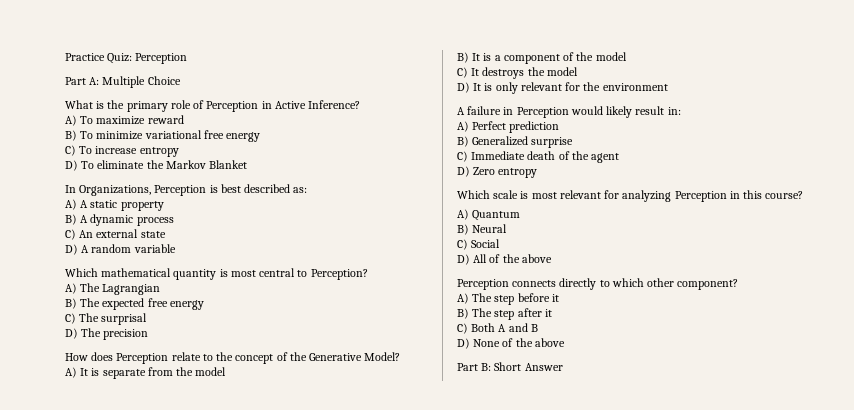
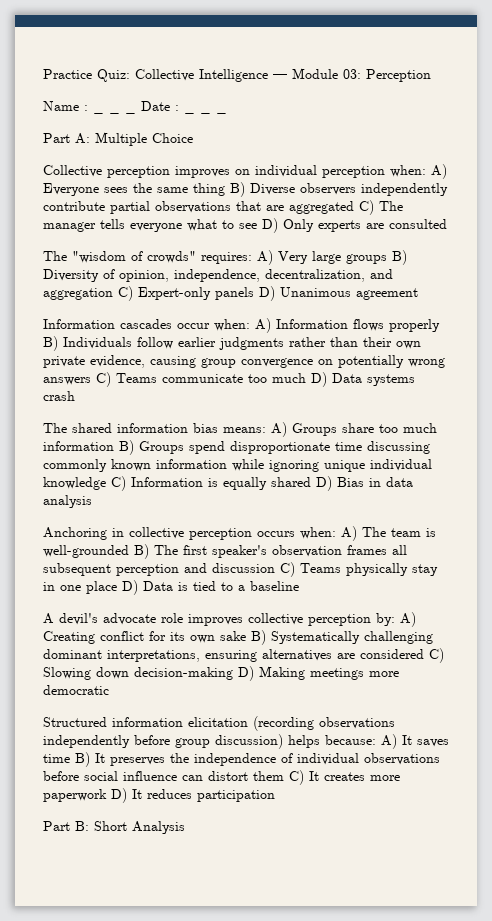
[135,53,188,64] [65,76,181,88] [65,100,361,112] [65,115,184,126] [65,130,261,142] [65,145,179,157] [65,160,248,171] [65,184,308,196] [65,199,164,211] [65,214,174,226] [65,229,166,240] [65,244,176,255] [65,268,368,280] [65,283,161,295] [65,298,204,310] [65,313,148,325] [65,328,149,340] [65,352,401,364] [65,367,227,379] [457,52,627,64] [457,67,578,79] [457,82,668,94] [457,106,681,118] [457,121,560,133] [457,136,574,148] [457,151,620,163] [457,166,538,178] [457,190,804,202] [457,209,521,221] [457,224,508,235] [457,239,501,250] [457,254,552,265] [457,278,739,290] [457,293,559,305] [457,308,552,320] [457,323,538,334] [457,338,565,349] Perception // Part A: Multiple Choice // What is the primary role of Perception in Active Inference? // A) To maximize reward // B) To minimize variational free energy // C) To increase entropy // D) To eliminate the Markov Blanket // In Organizations, Perception is best described as: // A) A static property // B) A dynamic process // C) An external state // D) A random variable // Which mathematical quantity is most central to Perception? // A) The Lagrangian // B) The expected free energy // C) The surprisal // D) The precision // How does Perception relate to the concept of the Generative Model? // A) It is separate from the model // B) It is a component of the model // C) It destroys the model // D) It is only relevant for the environment // A failure in Perception would likely result in: // A) Perfect prediction // B) Generalized surprise // C) Immediate death of the agent // D) Zero entropy // Which scale is most relevant for analyzing Perception in this course? // A) Quantum // B) Neural // C) Social // D) All of the above // Perception connects directly to which other component? // A) The step before it // B) The step after it // C) Both A and B // D) None of the above -> [135,68,431,82] [43,101,88,111] [93,111,136,114] [141,101,179,111] [184,111,227,114] [43,132,193,146] [43,164,447,179] [43,182,448,197] [43,200,403,215] [43,218,447,233] [43,250,407,265] [43,269,393,282] [43,286,418,301] [43,318,440,333] [43,336,421,351] [43,355,445,368] [43,372,415,387] [43,391,75,401] [43,422,437,437] [43,440,430,455] [43,459,432,472] [43,476,413,491] [43,495,92,508] [43,526,436,541] [43,544,407,559] [43,562,438,577] [43,580,299,595] [43,612,416,627] [43,630,433,645] [43,648,444,663] [43,666,399,681] [43,685,109,695] [43,716,395,731] [43,734,449,749] [43,752,440,767] [43,770,400,785] [43,788,275,803] Collective Intelligence — Module 03: Perception // Name : _ _ _ Date : _ _ _ // Part A: Multiple Choice // Collective perception improves on individual perception when: A) Everyone sees the same thing B) Diverse observers independently contribute partial observations that are aggregated C) The manager tells everyone what to see D) Only experts are consulted // The "wisdom of crowds" requires: A) Very large groups B) Diversity of opinion, independence, decentralization, and aggregation C) Expert-only panels D) Unanimous agreement // Information cascades occur when: A) Information flows properly B) Individuals follow earlier judgments rather than their own private evidence, causing group convergence on potentially wrong answers C) Teams communicate too much D) Data systems crash // The shared information bias means: A) Groups share too much information B) Groups spend disproportionate time discussing commonly known information while ignoring unique individual knowledge C) Information is equally shared D) Bias in data analysis // Anchoring in collective perception occurs when: A) The team is well-grounded B) The first speaker's observation frames all subsequent perception and discussion C) Teams physically stay in one place D) Data is tied to a baseline // A devil's advocate role improves collective perception by: A) Creating conflict for its own sake B) Systematically challenging dominant interpretations, ensuring alternatives are considered C) Slowing down decision-making D) Making meetings more democratic // Structured information elicitation (recording observations independently before group discussion) helps because: A) It saves time B) It preserves the independence of individual observations before social influence can distort them C) It creates more paperwork D) It reduces participation
[524,363,563,371] Answer -> [132,821,185,834] Analysis

